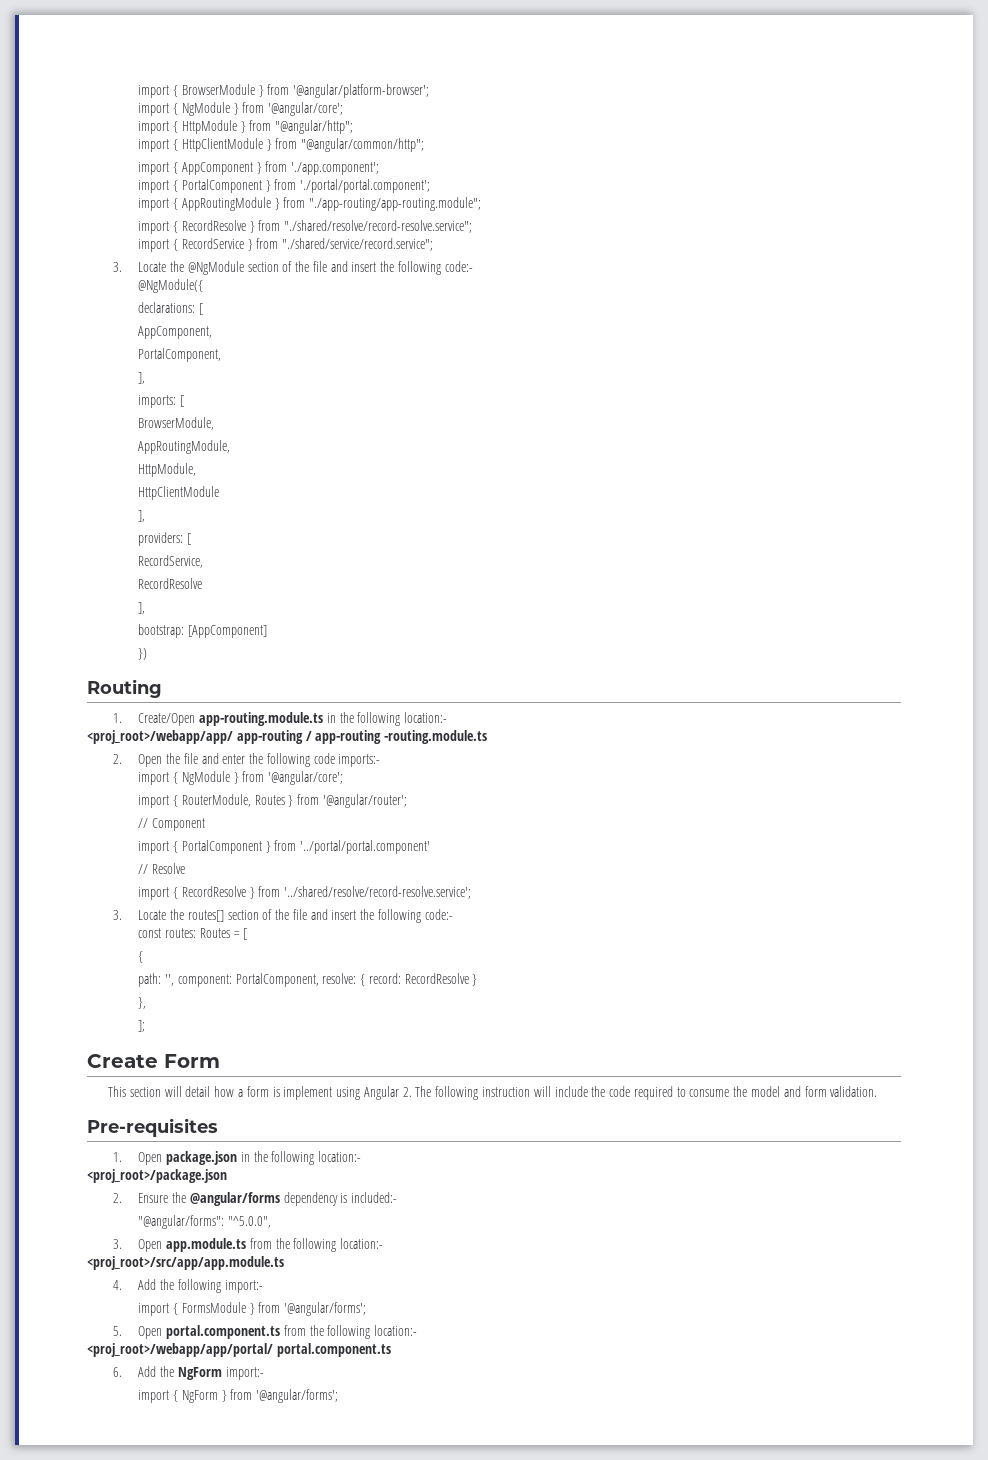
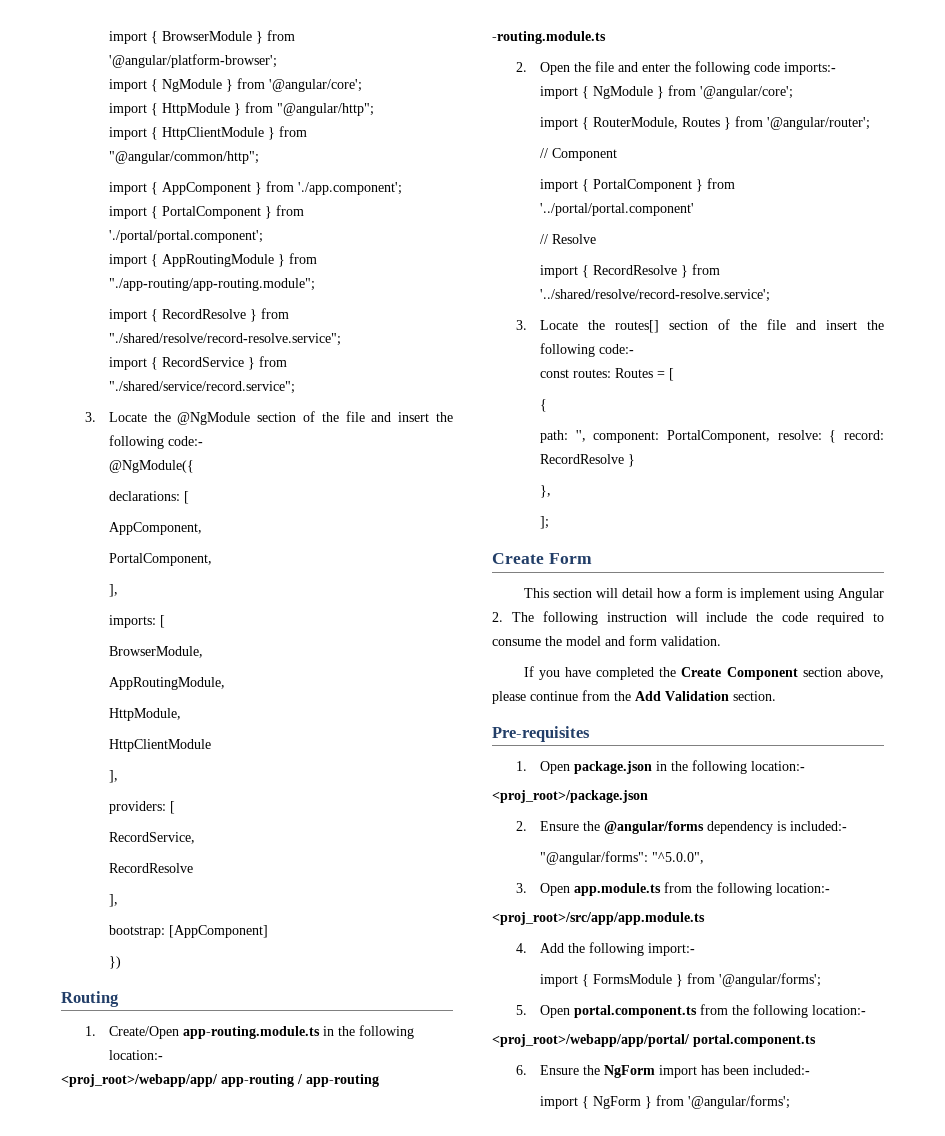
(878, 1091) none -> [523,666,884,680] [492,690,776,704] // If you have completed the Create Component section above, please continue from the Add Validation section.
[138,1366,157,1377] Add -> [539,1065,579,1075] Ensure
[225,1367,264,1380] import:- -> [658,1065,810,1078] import has been included:-

